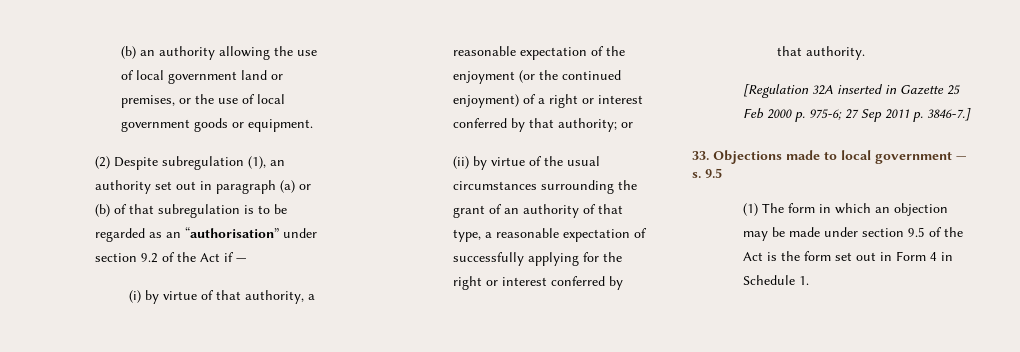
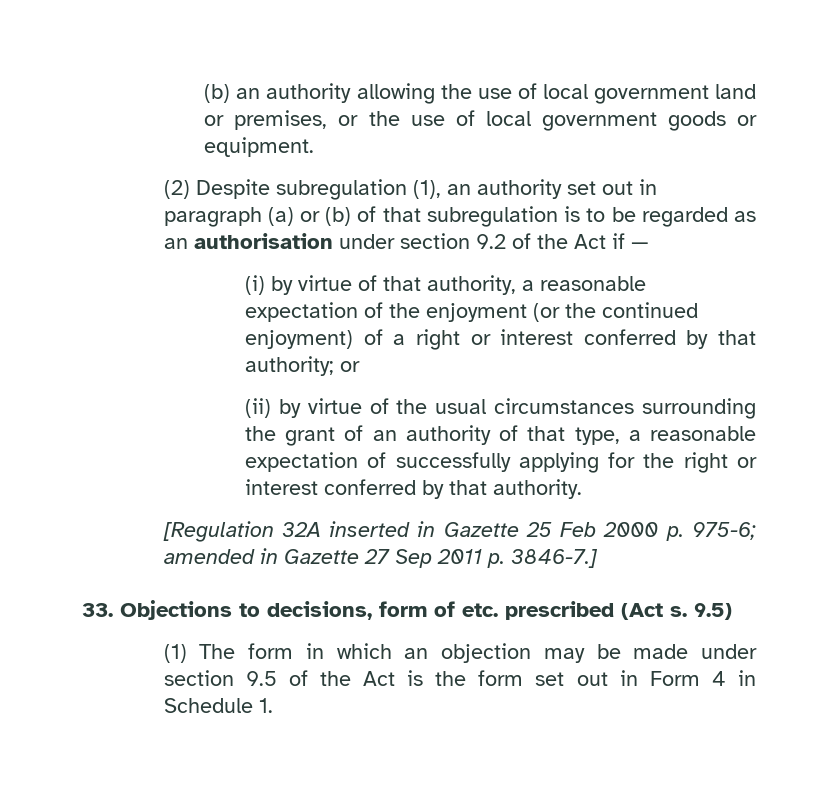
[185,227,280,238] “authorisation” -> [193,233,333,249] authorisation
(843, 114) none -> [163,548,359,564] amended in Gazette
[786,150,966,164] [692,168,722,178] made to local government — s. 9.5 -> [239,601,732,620] to decisions, form of etc. prescribed (Act s. 9.5)

